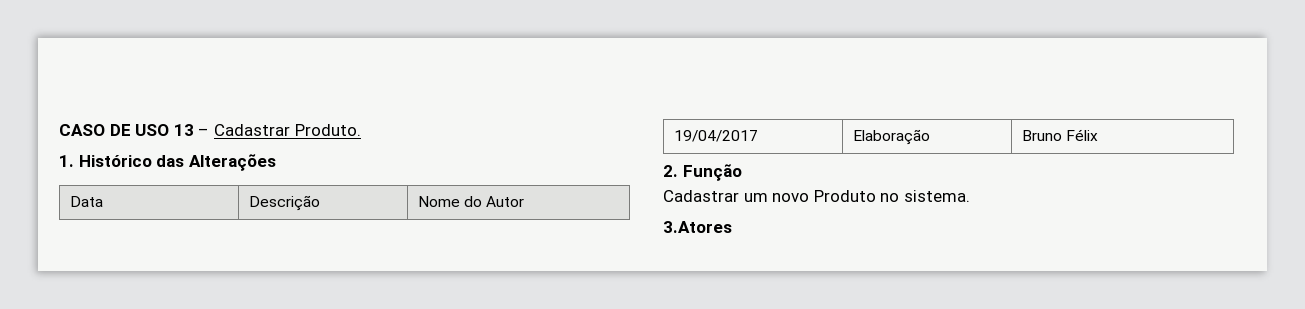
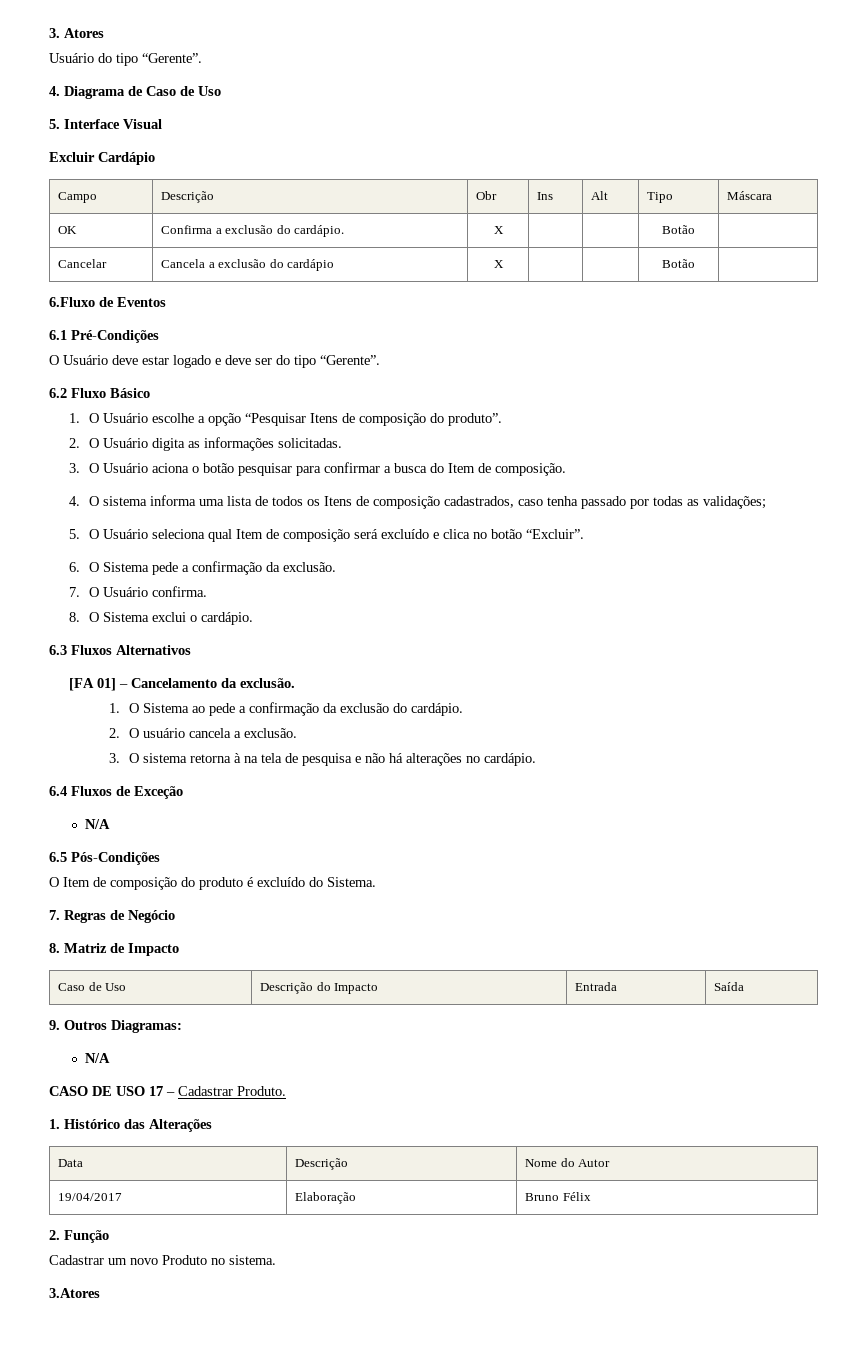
(59, 130) none -> [49,28,104,38] [49,53,202,66] [49,86,221,99] [49,119,162,129] [49,152,155,165] [58,192,98,203] [161,191,215,203] [476,191,498,200] [537,192,554,200] [591,191,609,200] [647,192,674,203] [727,191,773,200] [58,226,78,234] [161,225,345,237] [493,226,504,234] [662,225,695,234] [58,259,108,268] [161,259,335,271] [493,260,504,268] [662,259,695,268] [49,297,166,307] [49,330,159,343] [49,355,380,368] [49,388,150,398] [68,413,502,426] [68,437,342,451] [68,462,566,476] [68,495,766,509] [68,529,584,542] [68,561,336,575] [68,586,207,597] [68,612,253,625] [49,645,191,655] [68,678,295,691] [108,702,463,716] [108,728,297,738] [108,753,536,766] [49,786,183,799] [84,819,110,829] [49,852,160,865] [49,877,376,890] [49,910,175,923] [49,943,179,956] [58,982,127,991] [260,982,379,994] [575,982,618,991] [714,982,745,991] [49,1020,182,1033] [84,1053,110,1063] 3. Atores // Usuário do tipo “Gerente”. // 4. Diagrama de Caso de Uso // 5. Interface Visual // Excluir Cardápio // Campo | Descrição | Obr | Ins | Alt | Tipo | Máscara // OK | Confirma a exclusão do cardápio. | X | | | Botão | // Cancelar | Cancela a exclusão do cardápio | X | | | Botão | // 6.Fluxo de Eventos // 6.1 Pré-Condições // O Usuário deve estar logado e deve ser do tipo “Gerente”. // 6.2 Fluxo Básico // 1. O Usuário escolhe a opção “Pesquisar Itens de composição do produto”. // 2. O Usuário digita as informações solicitadas. // 3. O Usuário aciona o botão pesquisar para confirmar a busca do Item de composição. // 4. O sistema informa uma lista de todos os Itens de composição cadastrados, caso tenha passado por todas as validações; // 5. O Usuário seleciona qual Item de composição será excluído e clica no botão “Excluir”. // 6. O Sistema pede a confirmação da exclusão. // 7. O Usuário confirma. // 8. O Sistema exclui o cardápio. // 6.3 Fluxos Alternativos // [FA 01] – Cancelamento da exclusão. // 1. O Sistema ao pede a confirmação da exclusão do cardápio. // 2. O usuário cancela a exclusão. // 3. O sistema retorna à na tela de pesquisa e não há alterações no cardápio. // 6.4 Fluxos de Exceção // N/A // 6.5 Pós-Condições // O Item de composição do produto é excluído do Sistema. // 7. Regras de Negócio // 8. Matriz de Impacto // Caso de Uso | Descrição do Impacto | Entrada | Saída // 9. Outros Diagramas: // N/A //
[173,124,194,136] 13 -> [149,1086,163,1096] 17

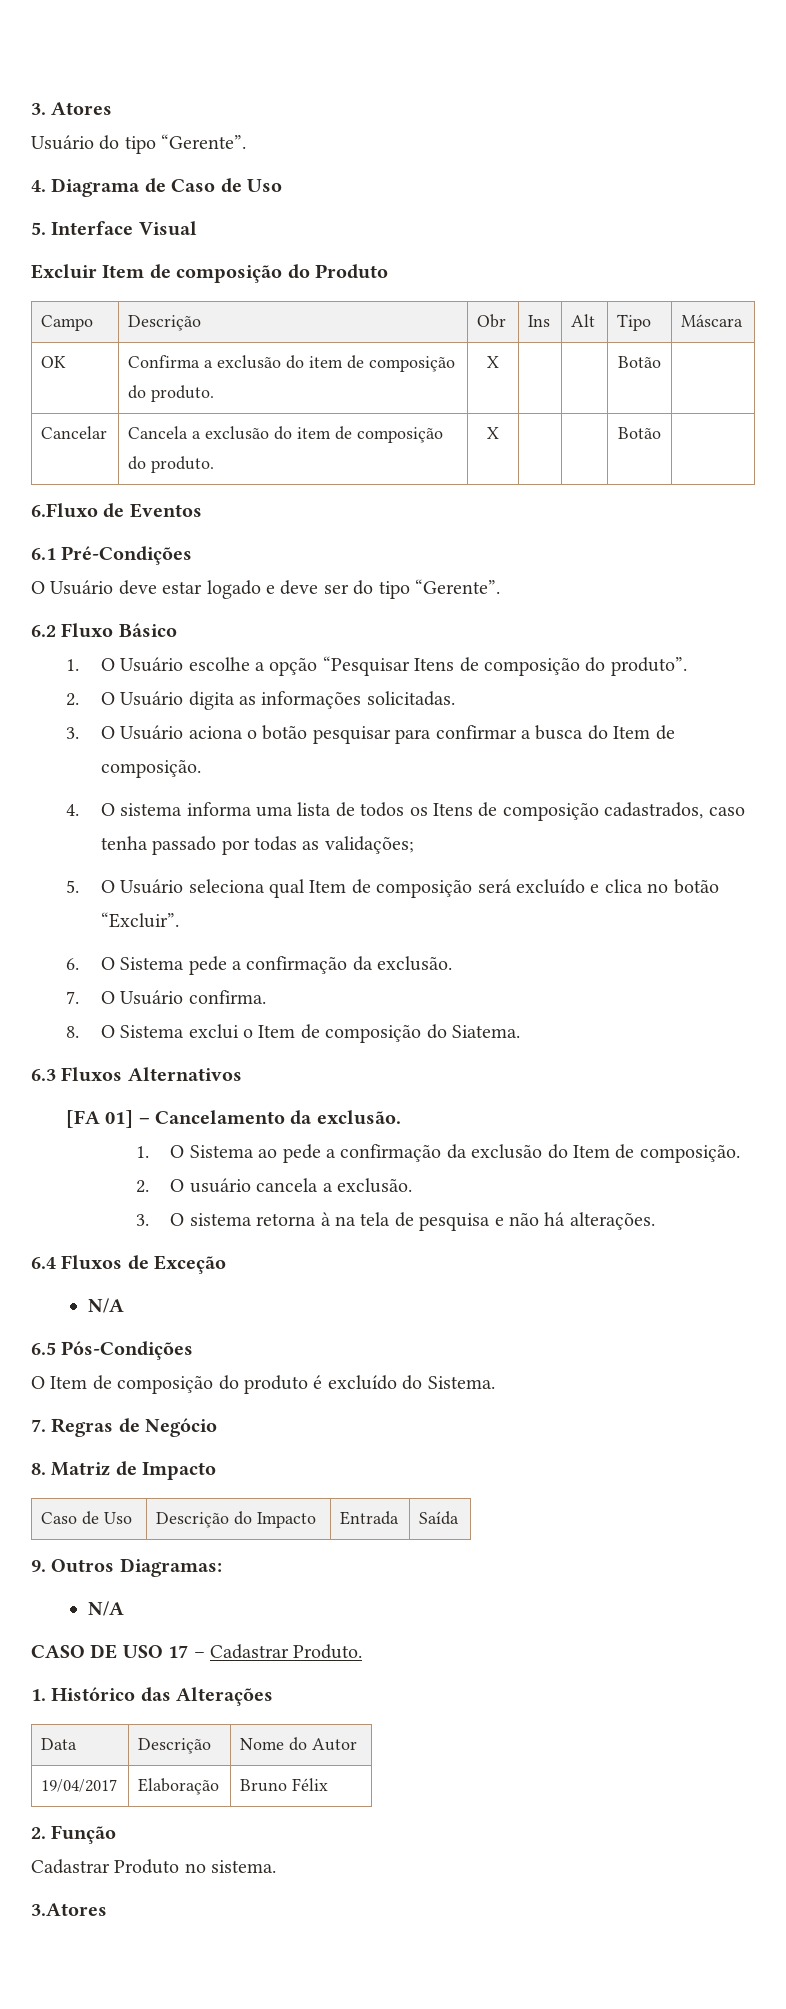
[98,152,155,165] Cardápio -> [102,264,388,283] Item de composição do Produto
[294,225,345,237] cardápio. -> [309,355,456,372] [128,385,215,402] item de composição do produto.
[287,259,335,271] cardápio -> [297,426,444,443] [128,456,215,473] item de composição do produto.
[200,612,253,625] cardápio. -> [258,1024,520,1043] Item de composição do Siatema.
[410,703,463,716] cardápio. -> [572,1144,740,1163] Item de composição.
[405,753,536,766] alterações no cardápio. -> [569,1212,655,1230] alterações.
[108,1258,158,1265] um novo -> (110, 1866) none

